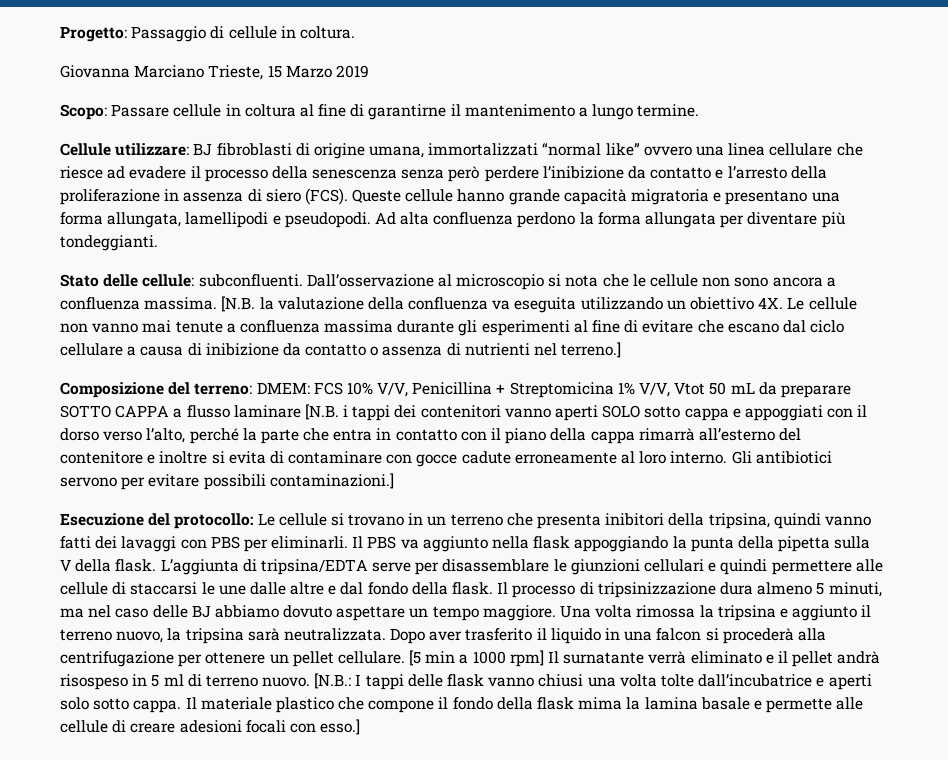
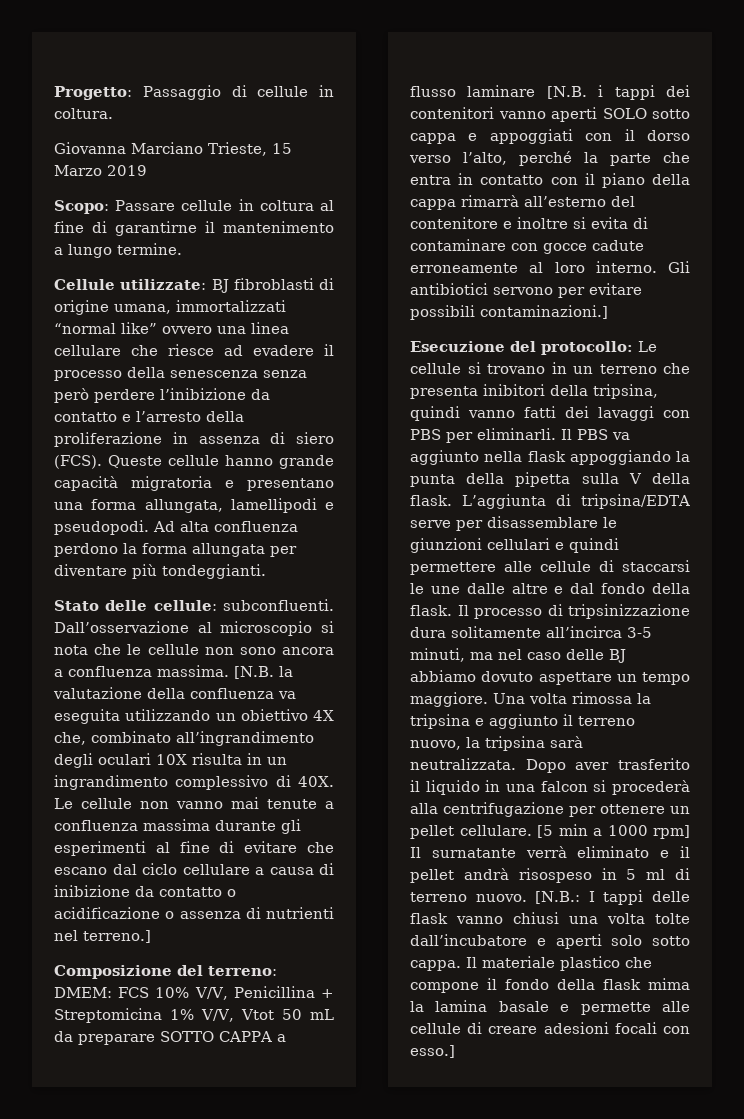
[115,143,190,156] utilizzare: -> [120,279,207,290] utilizzate:
[758,297,784,309] 4X. -> [313,710,334,721] [54,731,314,746] [54,753,287,768] [54,775,334,790] 4X che, combinato all’ingrandimento degli oculari 10X risulta in un ingrandimento complessivo di 40X.
(379, 351) none -> [54,907,175,919] acidificazione o
[757,582,825,595] almeno 5 -> [451,626,652,638] solitamente all’incirca 3-5
[698,674,813,687] dall’incubatrice -> [410,934,527,946] dall’incubatore

